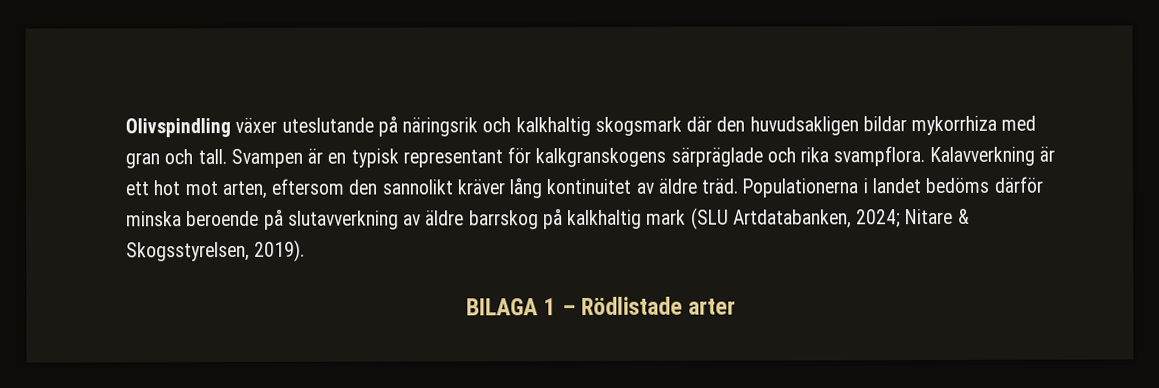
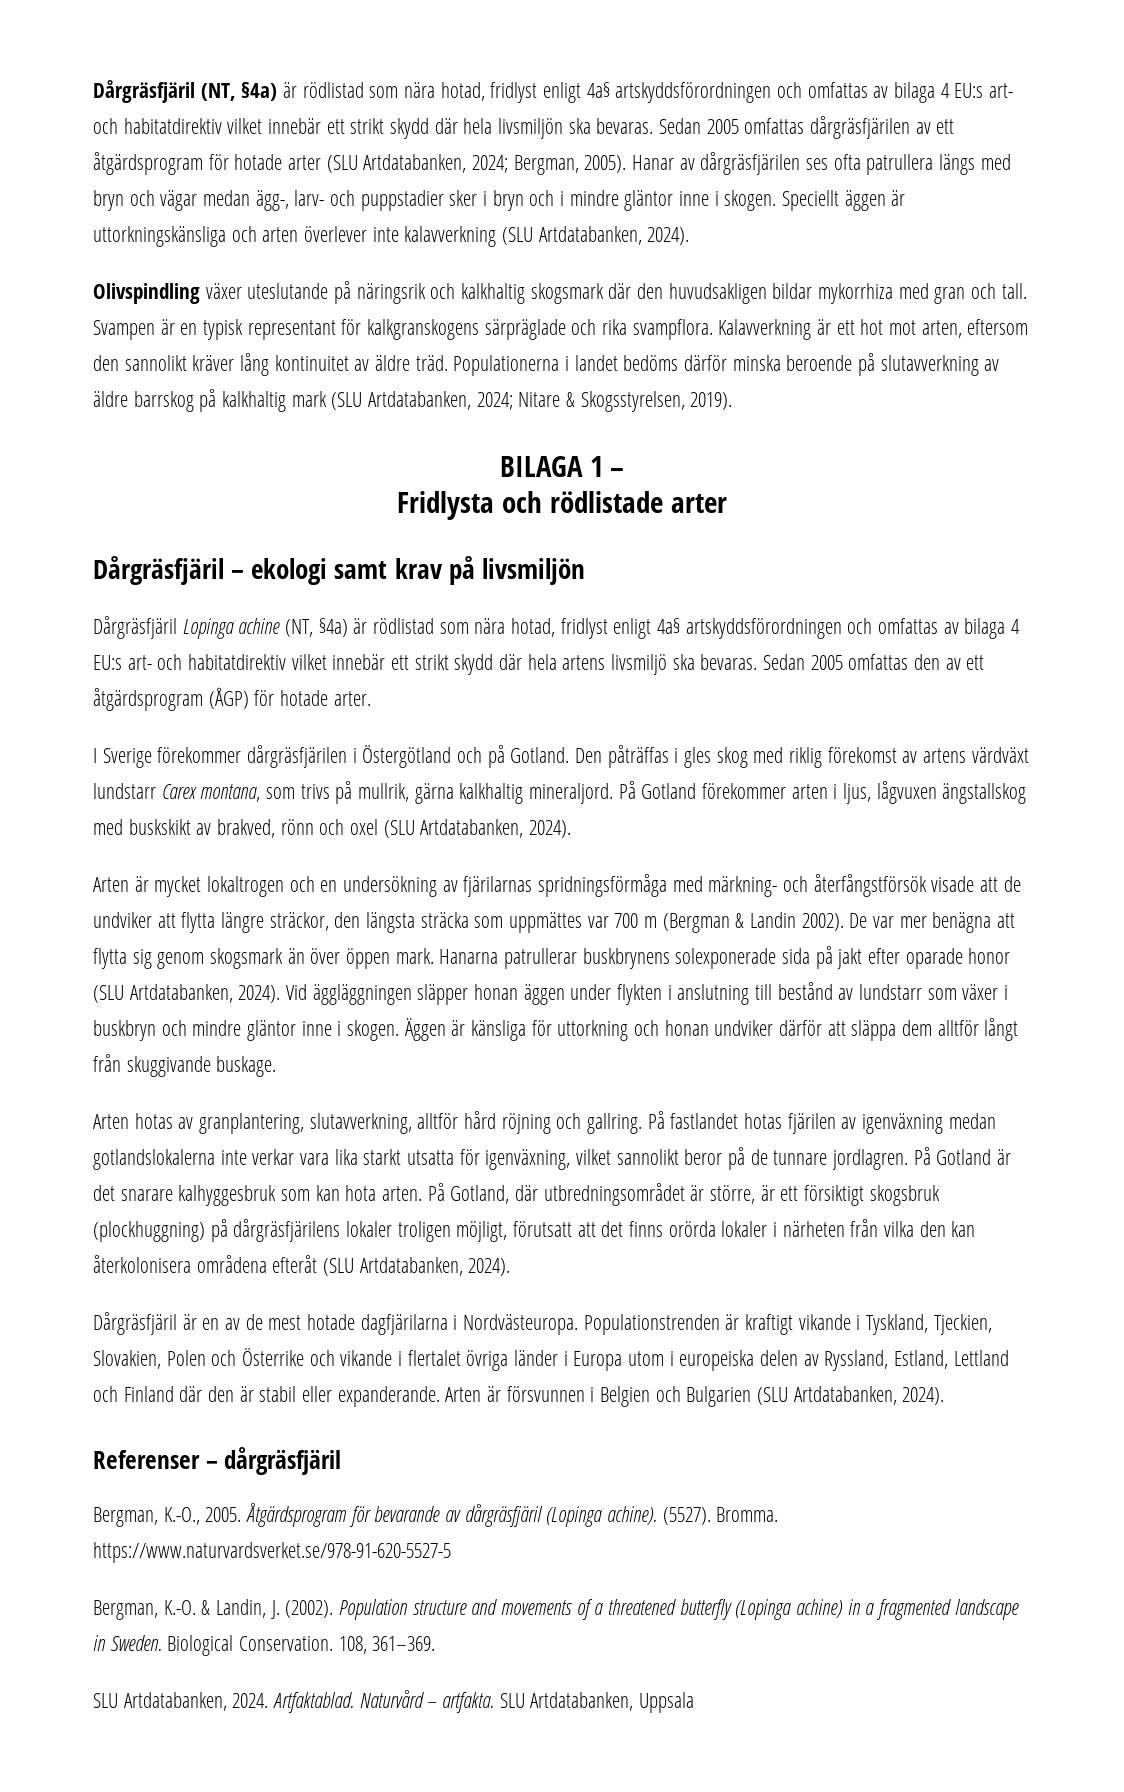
(125, 127) none -> [93,80,1014,103] [93,116,955,139] [93,152,1011,175] [93,190,906,211] [93,226,690,247] Dårgräsfjäril (NT, §4a) är rödlistad som nära hotad, fridlyst enligt 4a§ artskyddsförordningen och omfattas av bilaga 4 EU:s art- och habitatdirektiv vilket innebär ett strikt skydd där hela livsmiljön ska bevaras. Sedan 2005 omfattas dårgräsfjärilen av ett åtgärdsprogram för hotade arter (SLU Artdatabanken, 2024; Bergman, 2005). Hanar av dårgräsfjärilen ses ofta patrullera längs med bryn och vägar medan ägg-, larv- och puppstadier sker i bryn och i mindre gläntor inne i skogen. Speciellt äggen är uttorkningskänsliga och arten överlever inte kalavverkning (SLU Artdatabanken, 2024). //
[580,296,737,315] Rödlistade arter -> [397,491,727,520] [93,556,585,585] [93,616,1021,639] [93,654,985,675] [93,687,371,711] [93,745,1029,768] [93,781,1027,804] [93,819,572,838] [93,874,1021,897] [93,912,1016,933] [93,946,1011,969] [93,982,1009,1005] [93,1018,1019,1041] [93,1054,277,1077] [93,1111,996,1134] [93,1147,1012,1170] [93,1183,940,1206] [93,1219,976,1242] [93,1255,511,1276] [93,1312,992,1335] [93,1348,1009,1371] [93,1386,945,1407] [93,1447,342,1475] [93,1503,779,1527] [93,1542,451,1563] [93,1599,1019,1620] [93,1635,436,1656] [93,1690,695,1713] // Fridlysta och rödlistade arter // Dårgräsfjäril – ekologi samt krav på livsmiljön // Dårgräsfjäril Lopinga achine (NT, §4a) är rödlistad som nära hotad, fridlyst enligt 4a§ artskyddsförordningen och omfattas av bilaga 4 EU:s art- och habitatdirektiv vilket innebär ett strikt skydd där hela artens livsmiljö ska bevaras. Sedan 2005 omfattas den av ett åtgärdsprogram (ÅGP) för hotade arter. // I Sverige förekommer dårgräsfjärilen i Östergötland och på Gotland. Den påträffas i gles skog med riklig förekomst av artens värdväxt lundstarr Carex montana, som trivs på mullrik, gärna kalkhaltig mineraljord. På Gotland förekommer arten i ljus, lågvuxen ängstallskog med buskskikt av brakved, rönn och oxel (SLU Artdatabanken, 2024). // Arten är mycket lokaltrogen och en undersökning av fjärilarnas spridningsförmåga med märkning- och återfångstförsök visade att de undviker att flytta längre sträckor, den längsta sträcka som uppmättes var 700 m (Bergman & Landin 2002). De var mer benägna att flytta sig genom skogsmark än över öppen mark. Hanarna patrullerar buskbrynens solexponerade sida på jakt efter oparade honor (SLU Artdatabanken, 2024). Vid äggläggningen släpper honan äggen under flykten i anslutning till bestånd av lundstarr som växer i buskbryn och mindre gläntor inne i skogen. Äggen är känsliga för uttorkning och honan undviker därför att släppa dem alltför långt från skuggivande buskage. // Arten hotas av granplantering, slutavverkning, alltför hård röjning och gallring. På fastlandet hotas fjärilen av igenväxning medan gotlandslokalerna inte verkar vara lika starkt utsatta för igenväxning, vilket sannolikt beror på de tunnare jordlagren. På Gotland är det snarare kalhyggesbruk som kan hota arten. På Gotland, där utbredningsområdet är större, är ett försiktigt skogsbruk (plockhuggning) på dårgräsfjärilens lokaler troligen möjligt, förutsatt att det finns orörda lokaler i närheten från vilka den kan återkolonisera områdena efteråt (SLU Artdatabanken, 2024). // Dårgräsfjäril är en av de mest hotade dagfjärilarna i Nordvästeuropa. Populationstrenden är kraftigt vikande i Tyskland, Tjeckien, Slovakien, Polen och Österrike och vikande i flertalet övriga länder i Europa utom i europeiska delen av Ryssland, Estland, Lettland och Finland där den är stabil eller expanderande. Arten är försvunnen i Belgien och Bulgarien (SLU Artdatabanken, 2024). // Referenser – dårgräsfjäril // Bergman, K.-O., 2005. Åtgärdsprogram för bevarande av dårgräsfjäril (Lopinga achine). (5527). Bromma. https://www.naturvardsverket.se/978-91-620-5527-5 // Bergman, K.-O. & Landin, J. (2002). Population structure and movements of a threatened butterfly (Lopinga achine) in a fragmented landscape in Sweden. Biological Conservation. 108, 361–369. // SLU Artdatabanken, 2024. Artfaktablad. Naturvård – artfakta. SLU Artdatabanken, Uppsala

